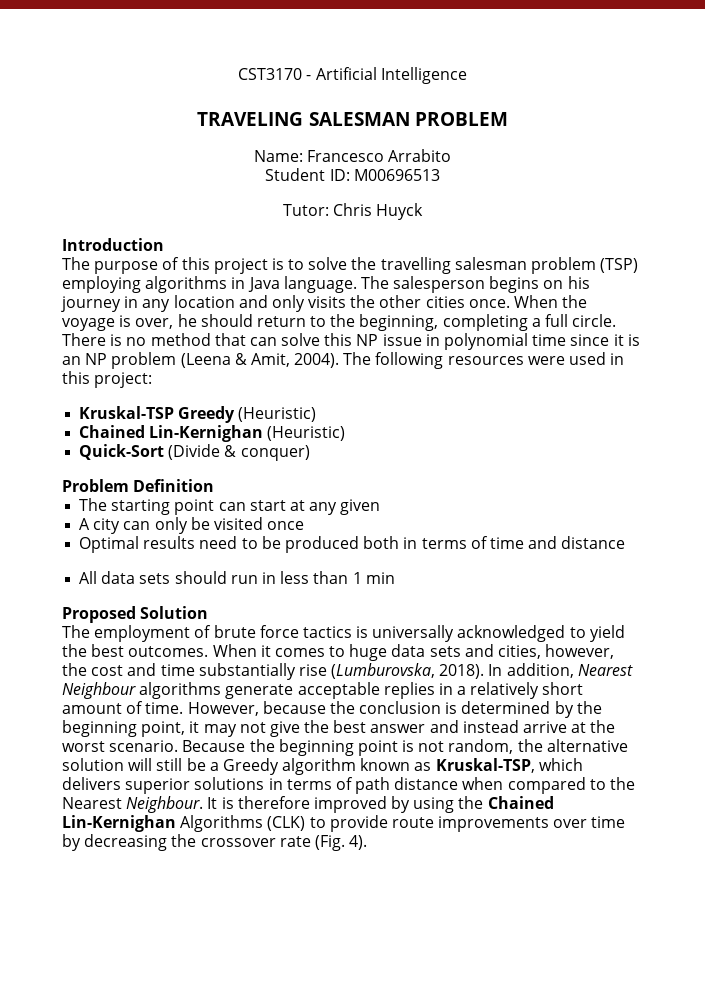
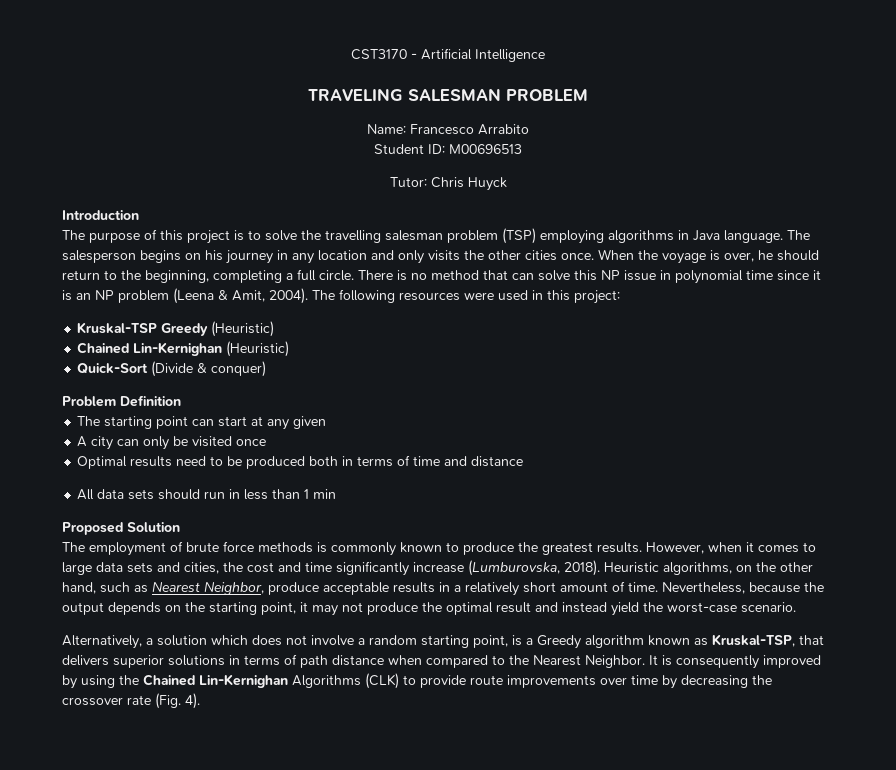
[302,625,625,642] [62,644,257,657] tactics is universally acknowledged to yield the best outcomes. When -> [258,542,742,556] methods is commonly known to produce the greatest results. However, when
[349,644,388,661] huge -> [62,562,92,575] large
[545,644,615,659] however, -> (219, 568) none
[198,663,633,680] [62,682,435,699] substantially rise (Lumburovska, 2018). In addition, Nearest Neighbour algorithms generate acceptable replies -> [336,560,813,576] [62,581,435,595] significantly increase (Lumburovska, 2018). Heuristic algorithms, on the other hand, such as Nearest Neighbor, produce acceptable results
[187,702,259,716] However, -> [662,582,745,594] Nevertheless,
[359,701,602,718] [62,720,616,737] [62,739,628,756] [62,758,206,771] conclusion is determined by the beginning point, it may not give the best answer and instead arrive at the worst scenario. Because the beginning point is not random, the alternative solution will still be -> [62,602,796,616] [62,635,522,649] output depends on the starting point, it may not produce the optimal result and instead yield the worst-case scenario. // Alternatively, a solution which does not involve a random starting point, is
[538,758,583,771] which -> [799,635,824,645] that
[126,796,204,813] Neighbour. -> [585,655,645,668] Neighbor.
[237,796,310,809] therefore -> [676,655,759,669] consequently

